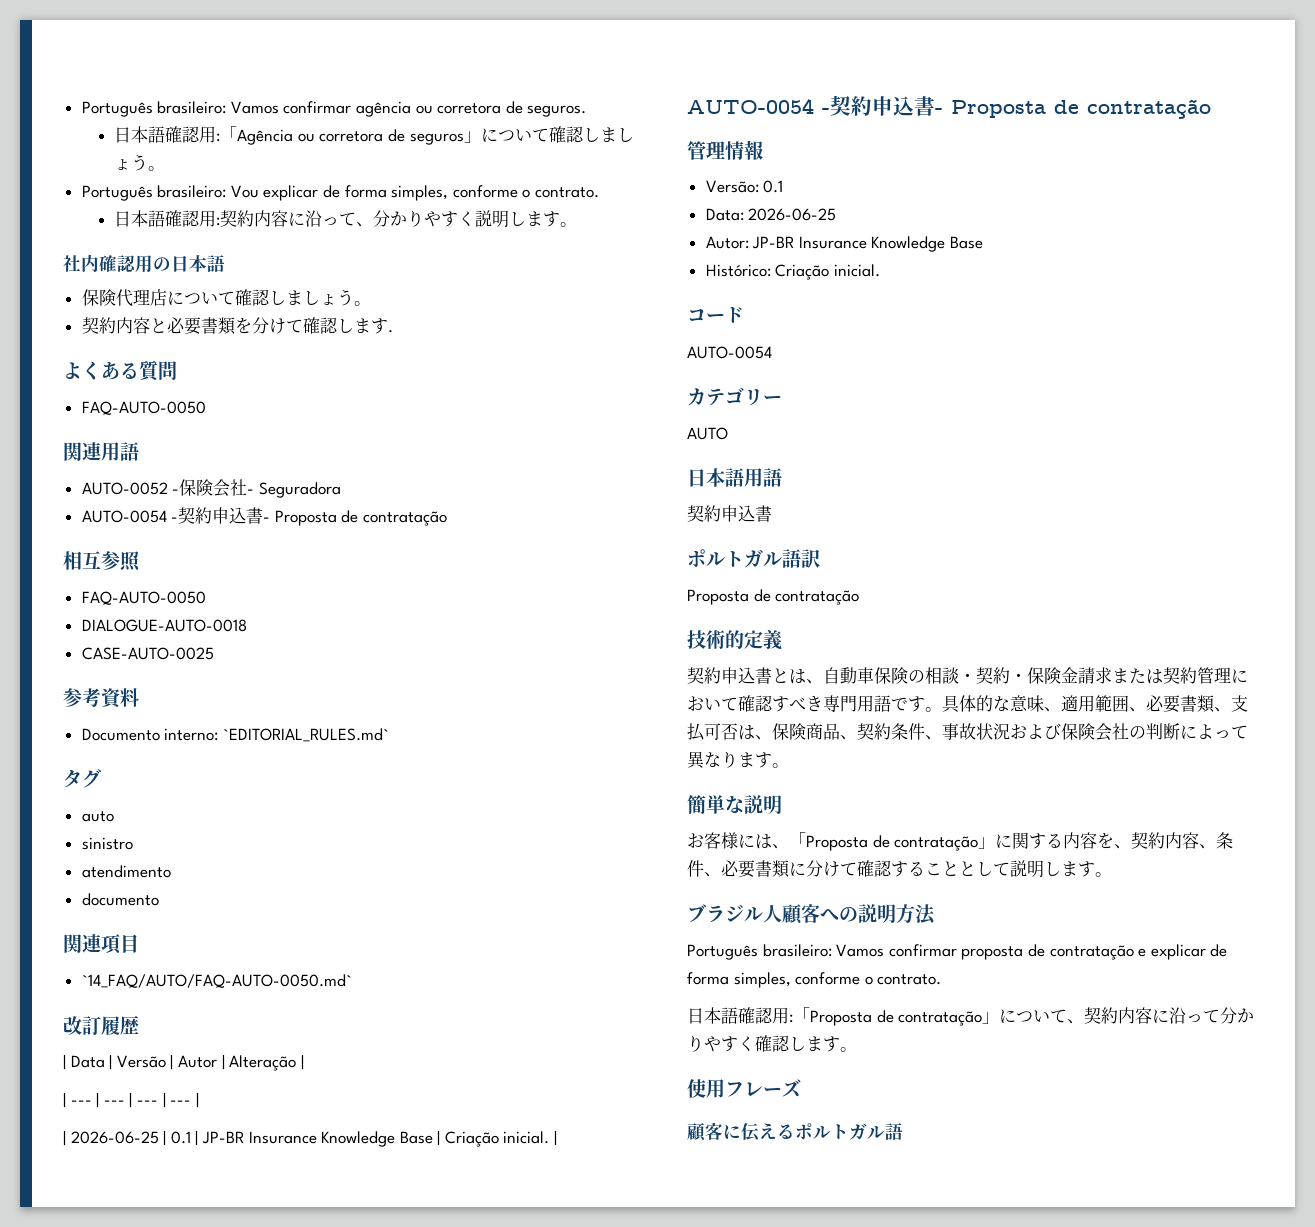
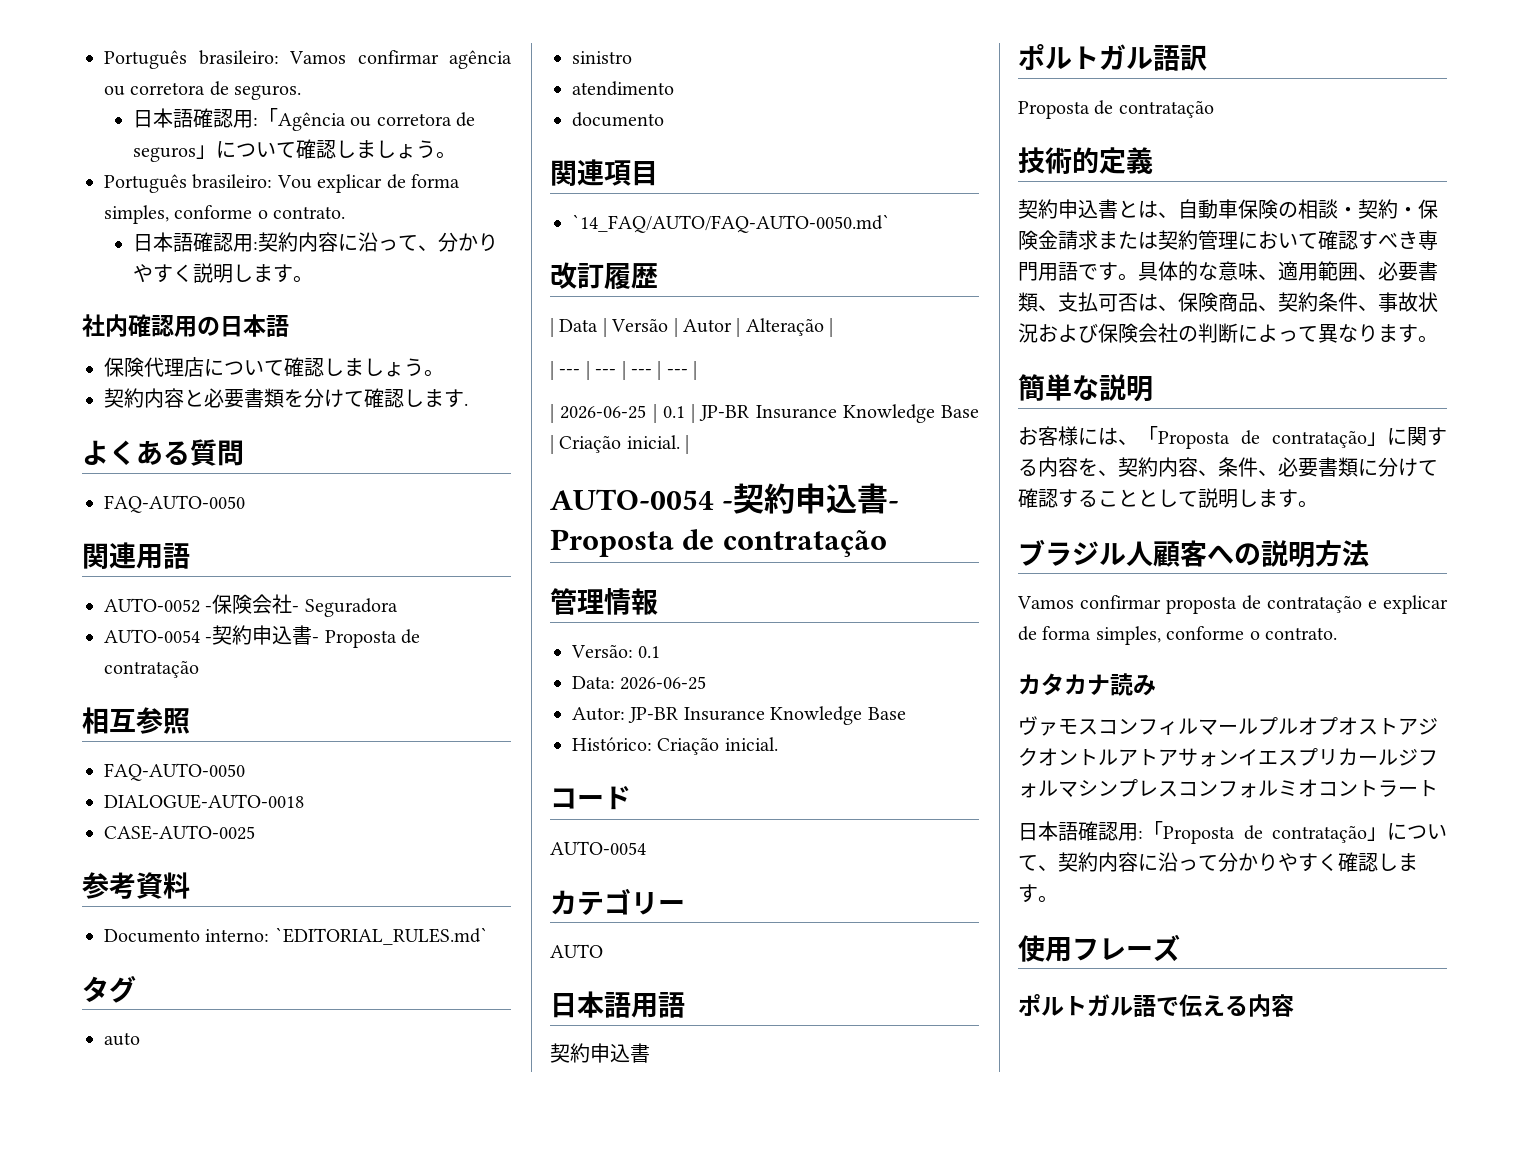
[687,944,832,960] Português brasileiro: -> (1369, 553) none
(942, 979) none -> [1018,673,1156,696] [1018,716,1438,736] [1018,747,1438,767] [1018,779,1438,798] // カタカナ読み // ヴァモスコンフィルマールプルオプオストアジクオントルアトアサォンイエスプリカールジフォルマシンプレスコンフォルミオコントラート
[687,1122,903,1142] 顧客に伝えるポルトガル語 -> [1018,994,1294,1017] ポルトガル語で伝える内容

